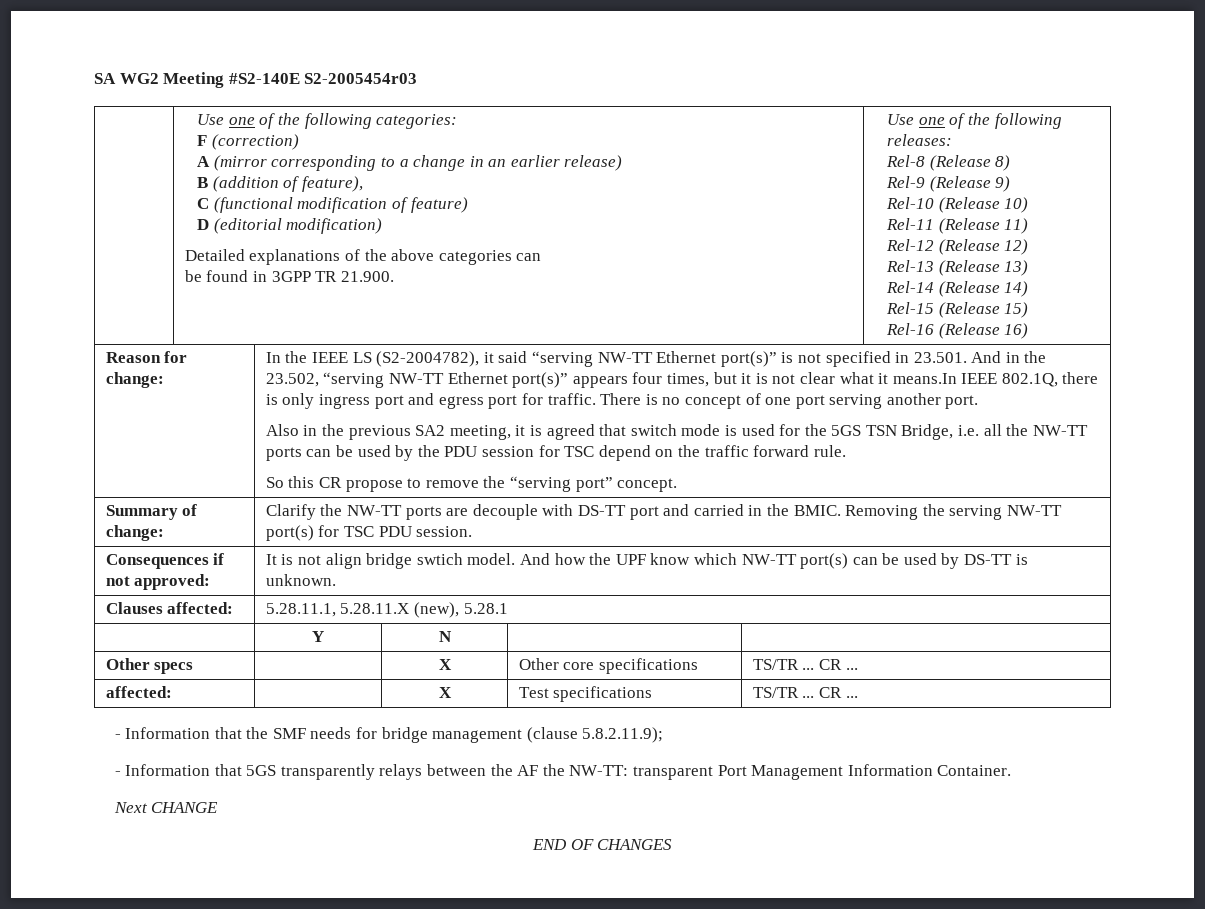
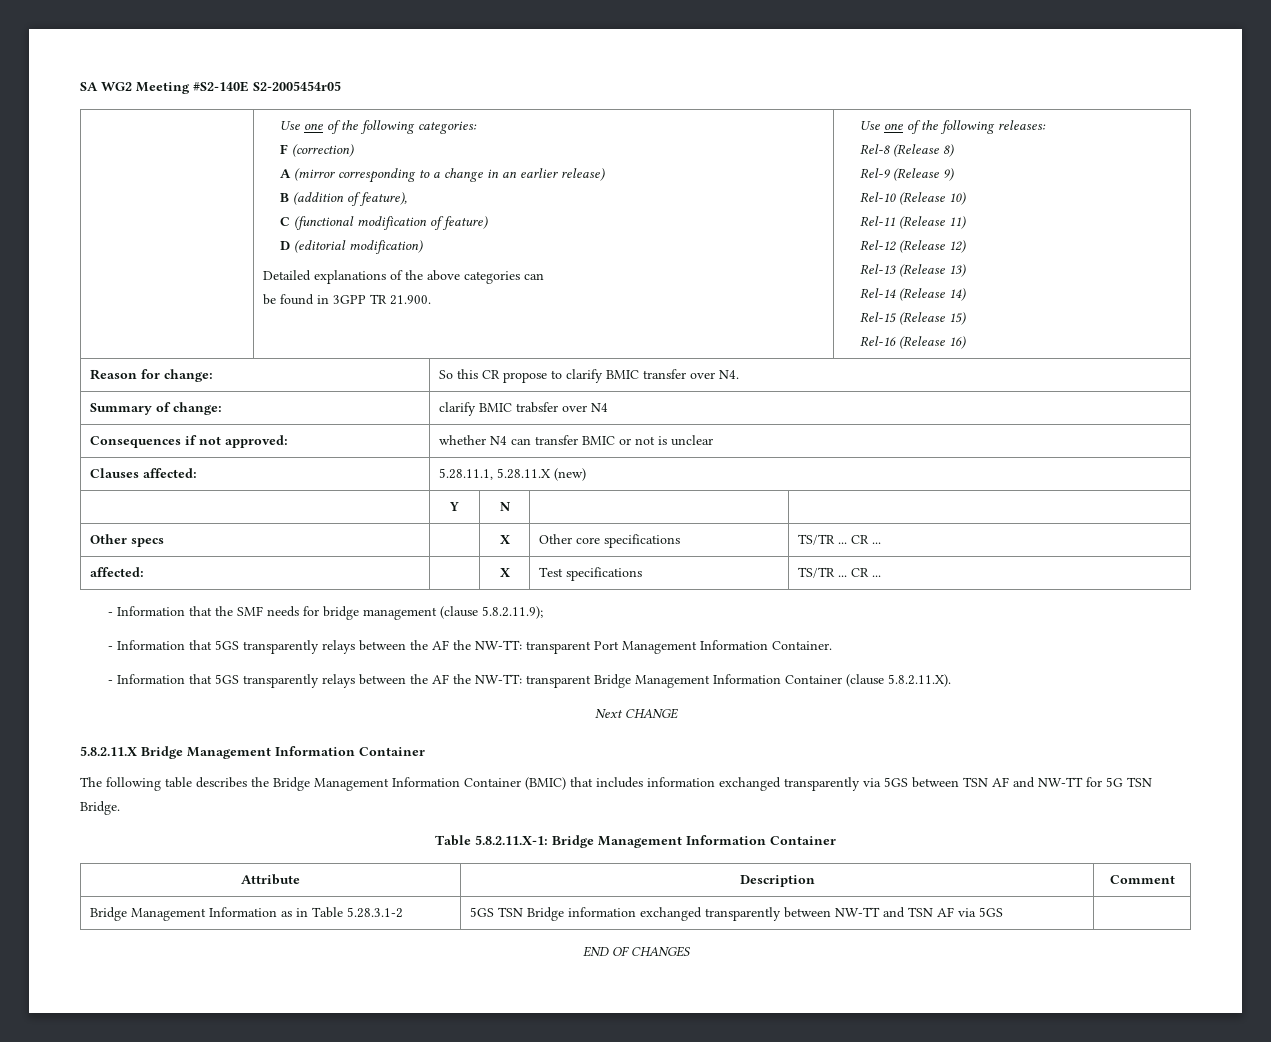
[304,73,418,84] S2-2005454r03 -> [253,81,341,91] S2-2005454r05
[265,351,1047,367] [265,372,1099,388] [265,393,979,409] [265,424,1088,440] [265,445,846,461] In the IEEE LS (S2-2004782), it said “serving NW-TT Ethernet port(s)” is not specified in 23.501. And in the 23.502, “serving NW-TT Ethernet port(s)” appears four times, but it is not clear what it means.In IEEE 802.1Q, there is only ingress port and egress port for traffic. There is no concept of one port serving another port. // Also in the previous SA2 meeting, it is agreed that switch mode is used for the 5GS TSN Bridge, i.e. all the NW-TT ports can be used by the PDU session for TSC depend on the traffic forward rule. // -> (214, 375) none
[425,476,678,492] [105,504,198,520] [105,525,164,541] [265,504,1062,520] [265,525,473,541] [105,553,225,569] [105,574,211,590] [265,553,1028,569] [265,574,336,586] remove the “serving port” concept. // Summary of change: | Clarify the NW-TT ports are decouple with DS-TT port and carried in the BMIC. Removing the serving NW-TT port(s) for TSC PDU session. // Consequences if not approved: | It is not align bridge swtich model. And how the UPF know which NW-TT port(s) can be used by DS-TT is unknown. -> [566,369,740,383] [90,402,223,415] [439,402,609,416] [90,435,289,448] [439,435,714,446] clarify BMIC transfer over N4. // Summary of change: | clarify BMIC trabsfer over N4 // Consequences if not approved: | whether N4 can transfer BMIC or not is unclear
[414,602,508,618] (new), 5.28.1 -> [554,468,587,481] (new)
[113,802,219,813] Next CHANGE -> [107,674,951,688] [594,708,678,719] [80,746,425,759] [80,777,1152,791] [80,801,120,815] [435,835,836,848] [241,874,300,885] [739,875,815,887] [1109,875,1175,884] [90,907,404,921] [470,907,1004,921] - Information that 5GS transparently relays between the AF the NW-TT: transparent Bridge Management Information Container (clause 5.8.2.11.X). // Next CHANGE // 5.8.2.11.X Bridge Management Information Container // The following table describes the Bridge Management Information Container (BMIC) that includes information exchanged transparently via 5GS between TSN AF and NW-TT for 5G TSN Bridge. // Table 5.8.2.11.X-1: Bridge Management Information Container // Attribute | Description | Comment // Bridge Management Information as in Table 5.28.3.1-2 | 5GS TSN Bridge information exchanged transparently between NW-TT and TSN AF via 5GS |

